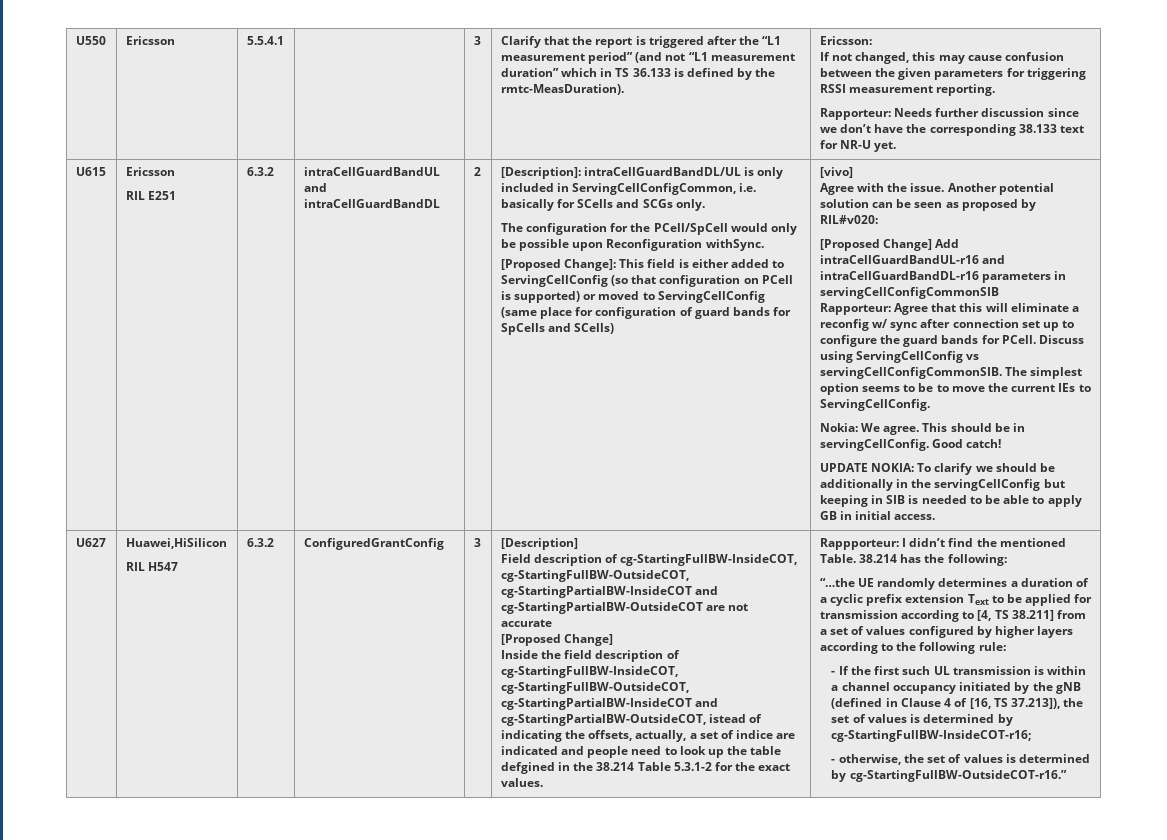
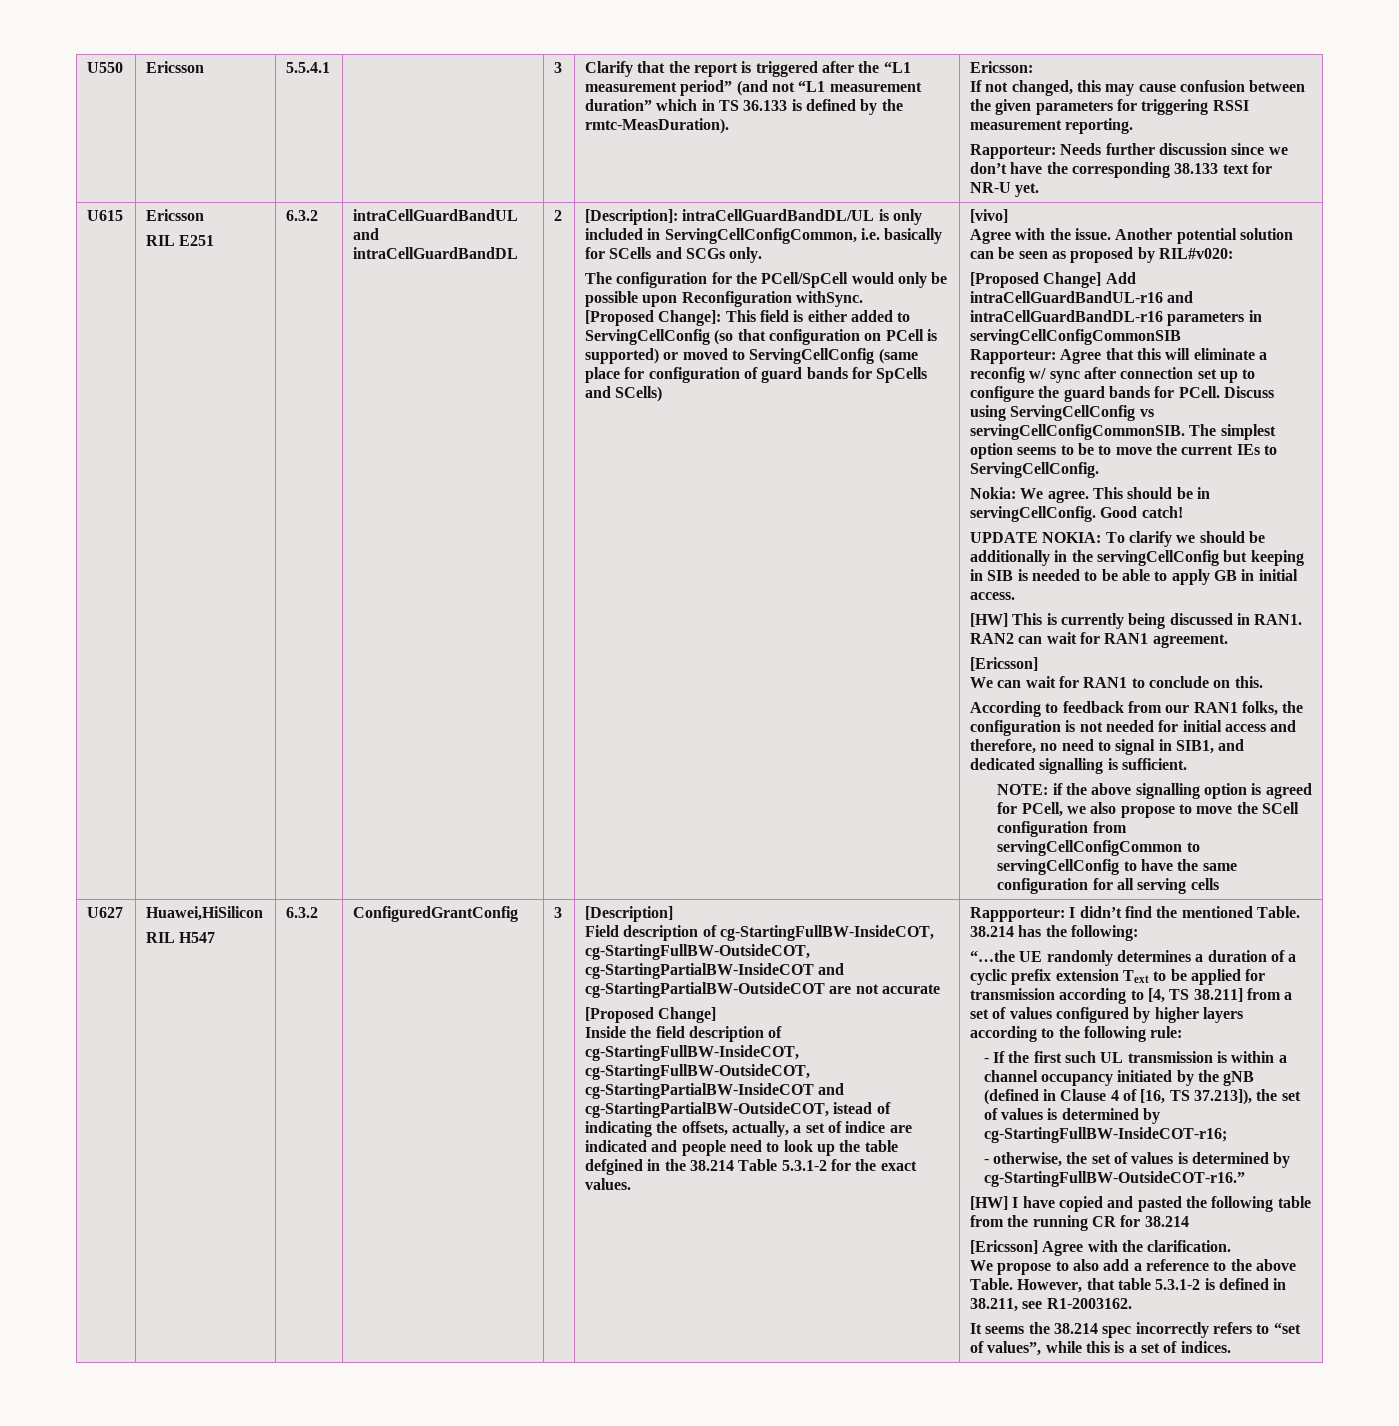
(936, 517) none -> [970,613,1303,629] [970,632,1228,648] [970,657,1039,671] [970,676,1263,688] [970,701,1304,717] [970,720,1297,736] [970,739,1245,755] [970,758,1188,774] [997,783,1312,799] [997,802,1299,818] [997,821,1127,837] [997,840,1200,856] [997,859,1237,875] [997,878,1219,894] // [HW] This is currently being discussed in RAN1. RAN2 can wait for RAN1 agreement. // [Ericsson] // We can wait for RAN1 to conclude on this. // According to feedback from our RAN1 folks, the configuration is not needed for initial access and therefore, no need to signal in SIB1, and dedicated signalling is sufficient. // NOTE: if the above signalling option is agreed for PCell, we also propose to move the SCell configuration from servingCellConfigCommon to servingCellConfig to have the same configuration for all serving cells
(1067, 776) none -> [970,1196,1311,1212] [970,1215,1189,1231] [970,1240,1232,1256] [970,1259,1297,1275] [970,1278,1287,1293] [970,1298,1132,1312] [970,1322,1301,1338] [970,1341,1231,1356] // [HW] I have copied and pasted the following table from the running CR for 38.214 // [Ericsson] Agree with the clarification. // We propose to also add a reference to the above Table. However, that table 5.3.1-2 is defined in 38.211, see R1-2003162. // It seems the 38.214 spec incorrectly refers to “set of values”, while this is a set of indices.

